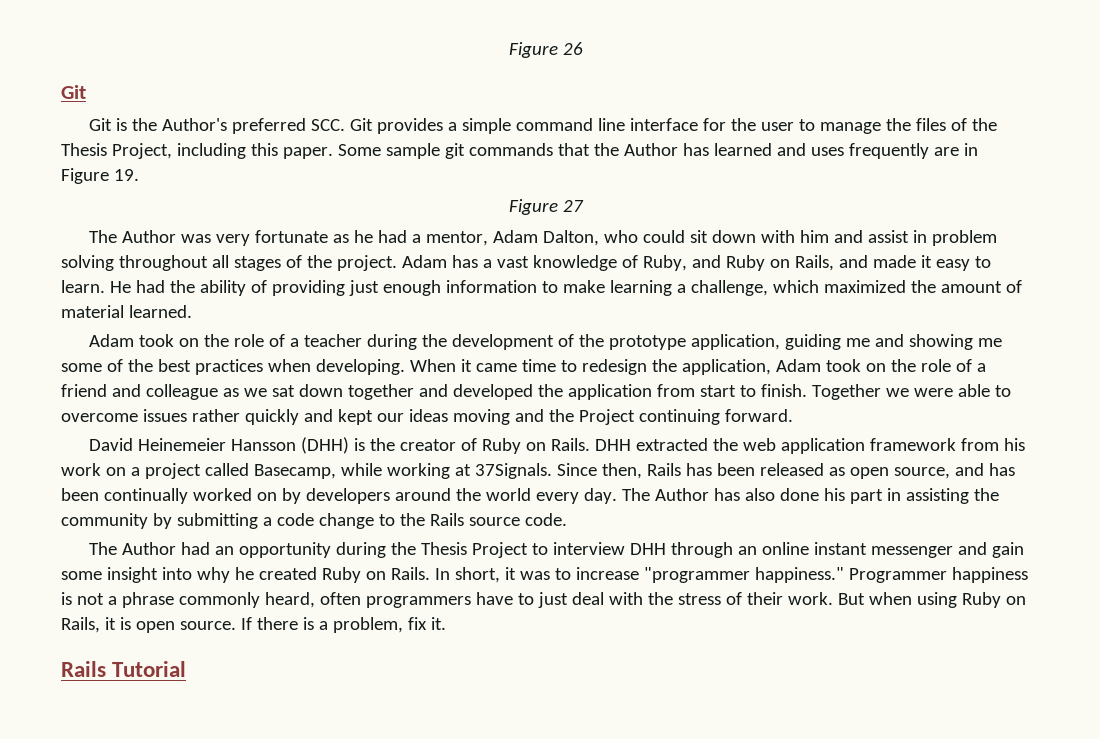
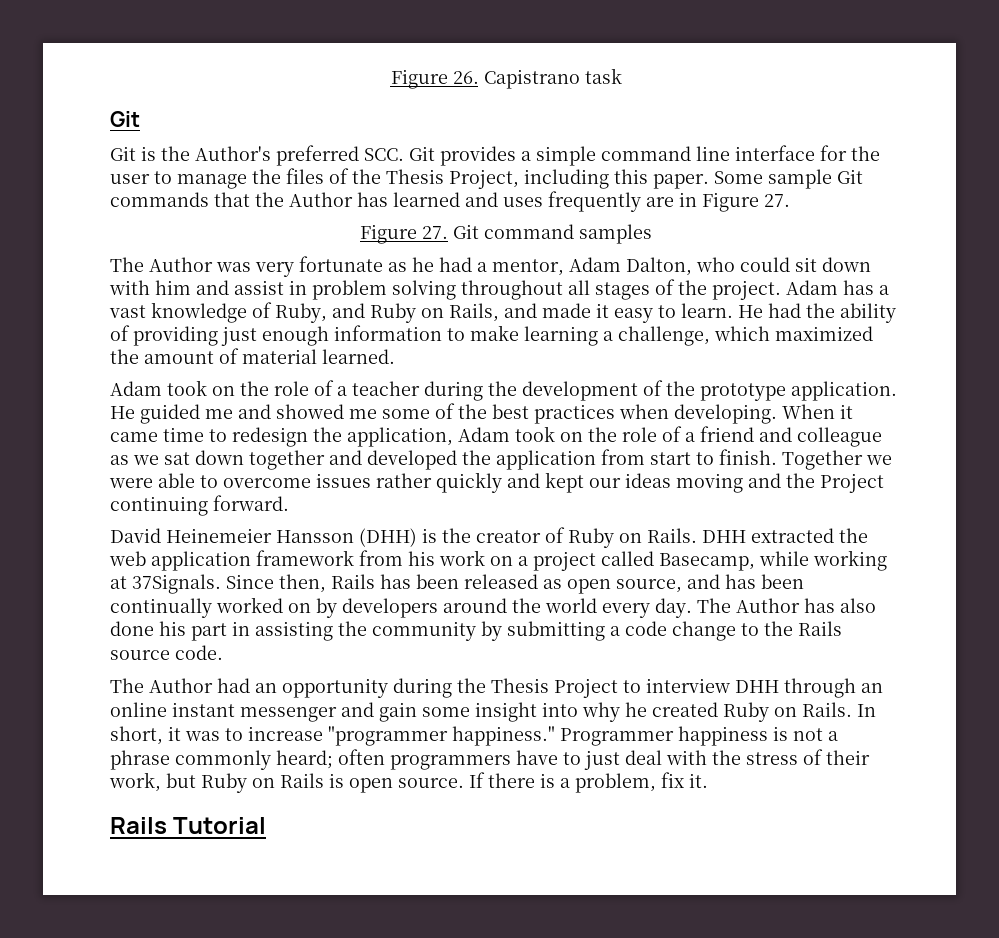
[508,42,583,58] Figure 26 -> [390,68,622,89] Figure 26. Capistrano task
[444,143,465,159] git -> [837,169,863,184] Git
[113,169,139,181] [508,199,584,215] 19. // Figure 27 -> [764,194,790,207] [360,224,652,244] 27. // Figure 27. Git command samples
[690,334,841,350] application, guiding -> [791,381,897,401] [110,404,200,424] application. He guided
[908,334,973,350] showing -> [276,404,344,419] showed
[264,592,315,608] heard, -> [276,750,333,769] heard;
[787,592,1026,608] [61,617,116,633] work. But when using Ruby on Rails, it -> [109,772,324,793] work, but Ruby on Rails

